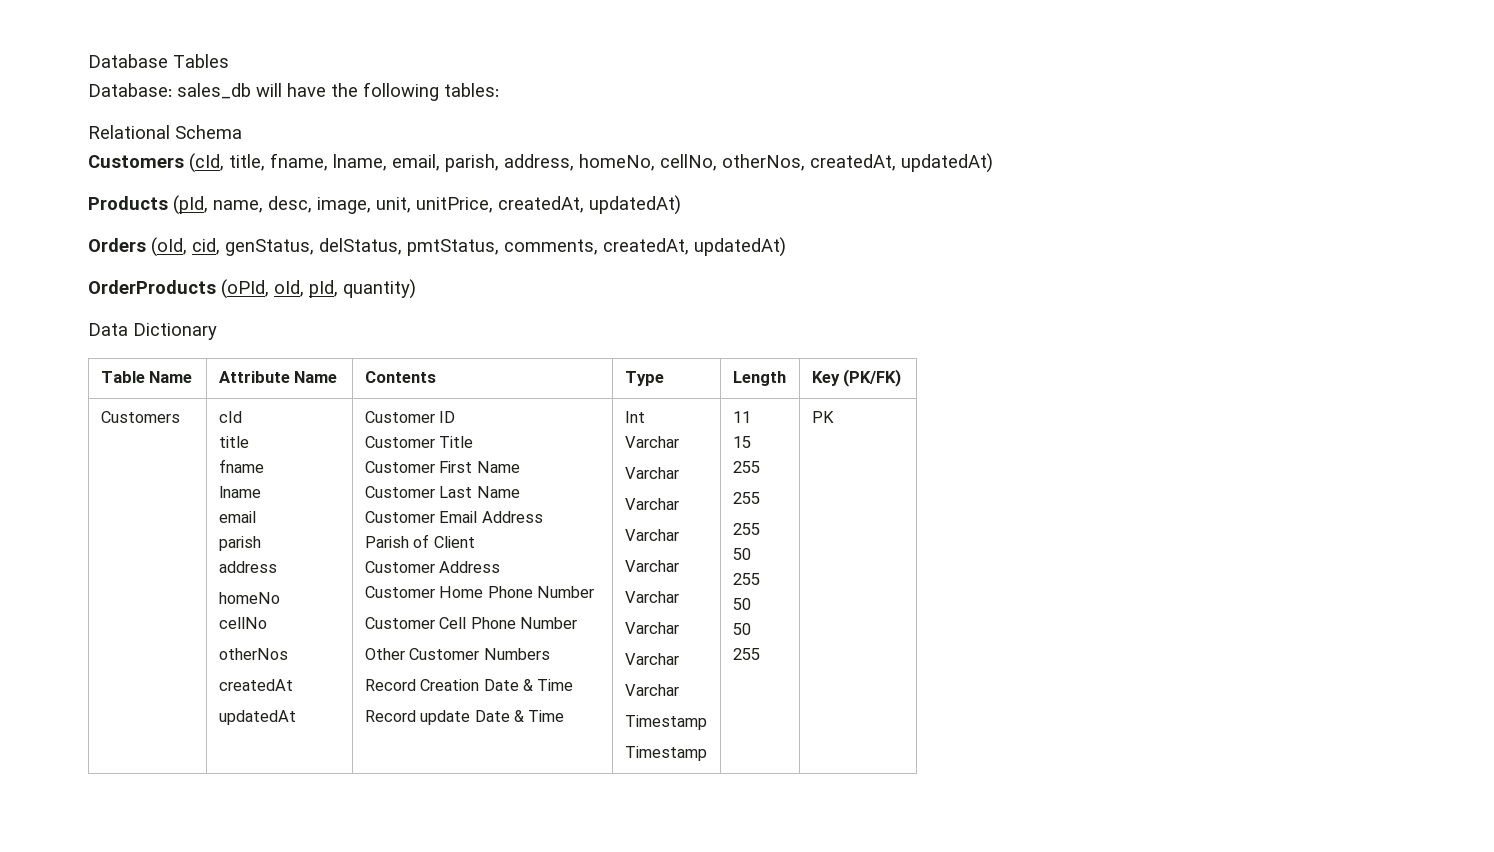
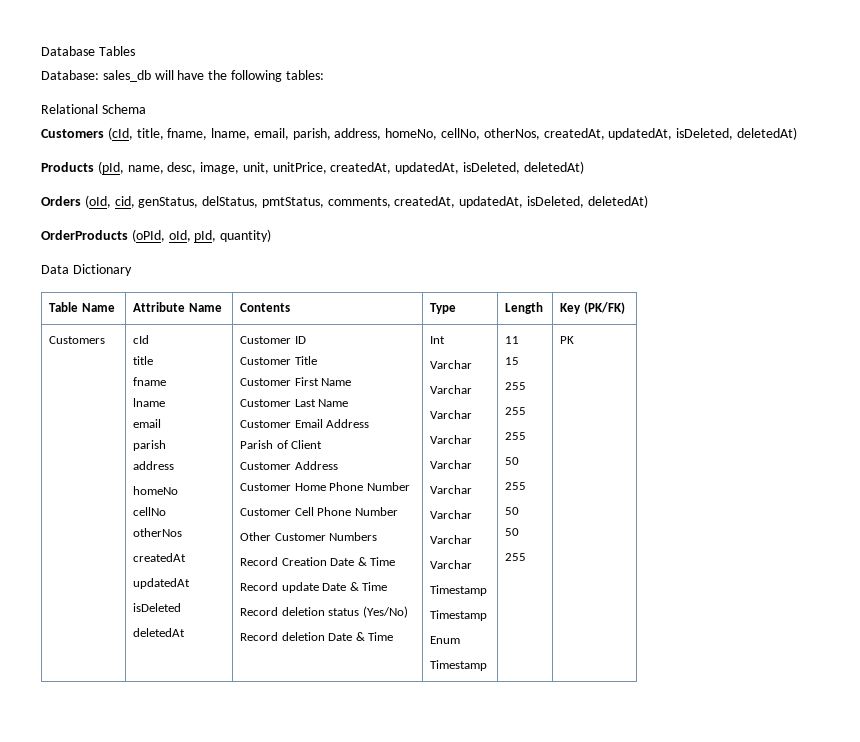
[901,153,993,173] updatedAt) -> [608,127,797,140] updatedAt, isDeleted, deletedAt)
[589,195,681,215] updatedAt) -> [395,161,584,174] updatedAt, isDeleted, deletedAt)
[694,237,786,257] updatedAt) -> [459,195,648,208] updatedAt, isDeleted, deletedAt)
(296, 717) none -> [133,603,182,612] [133,628,186,637] // isDeleted // deletedAt
(565, 716) none -> [240,606,408,618] [240,632,393,641] // Record deletion status (Yes/No) // Record deletion Date & Time
(707, 753) none -> [430,636,461,644] [430,660,488,671] // Enum // Timestamp

